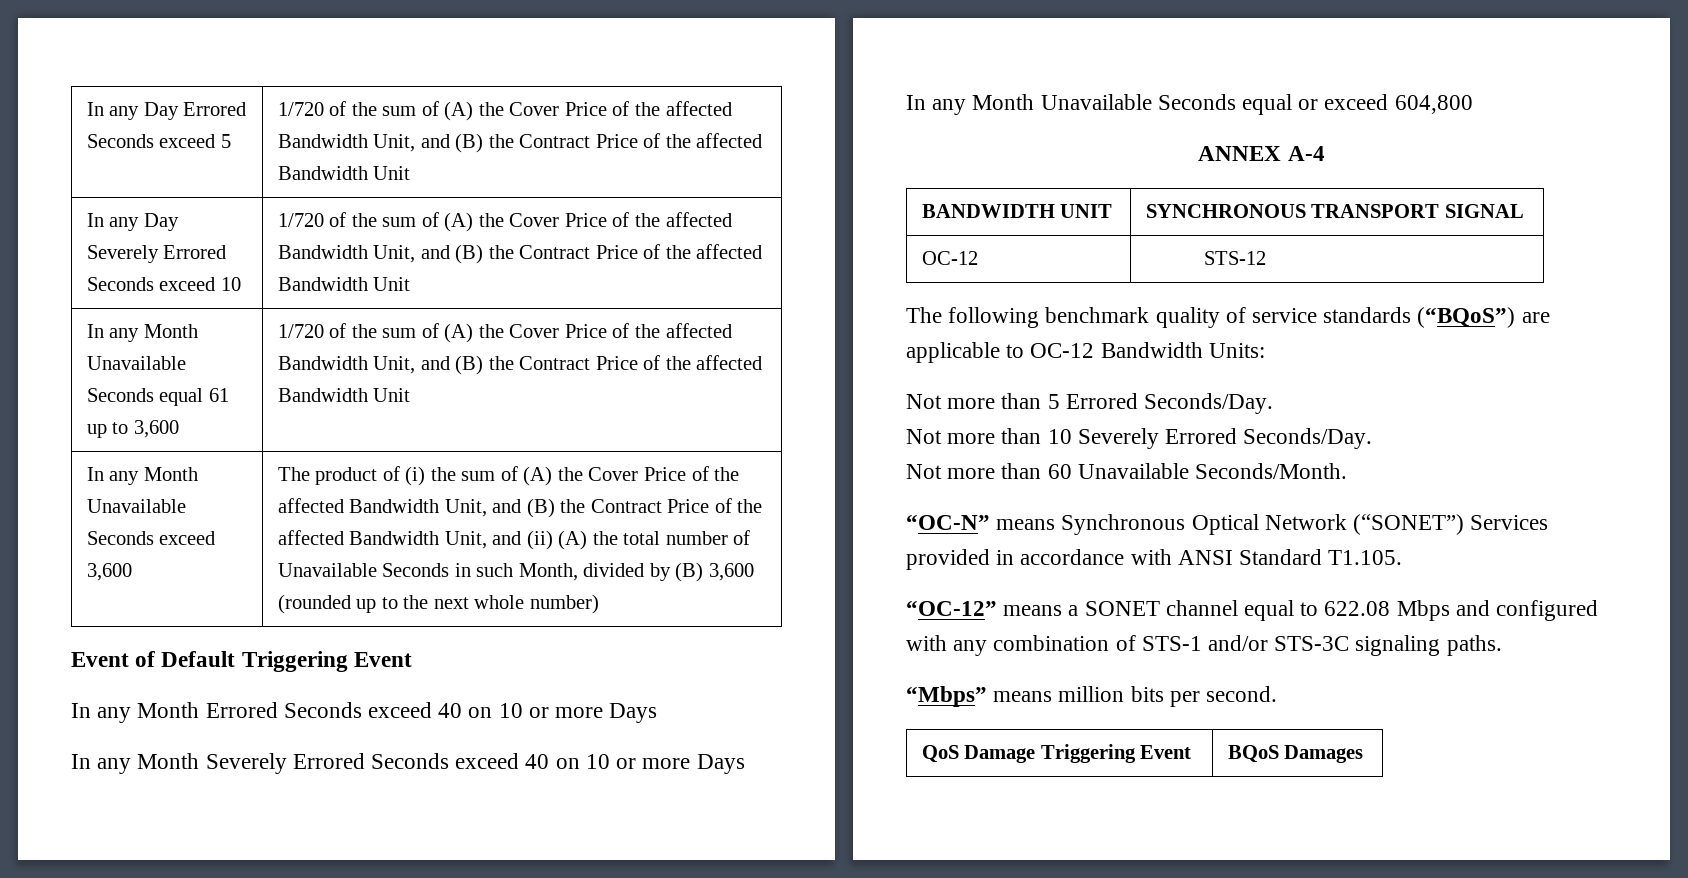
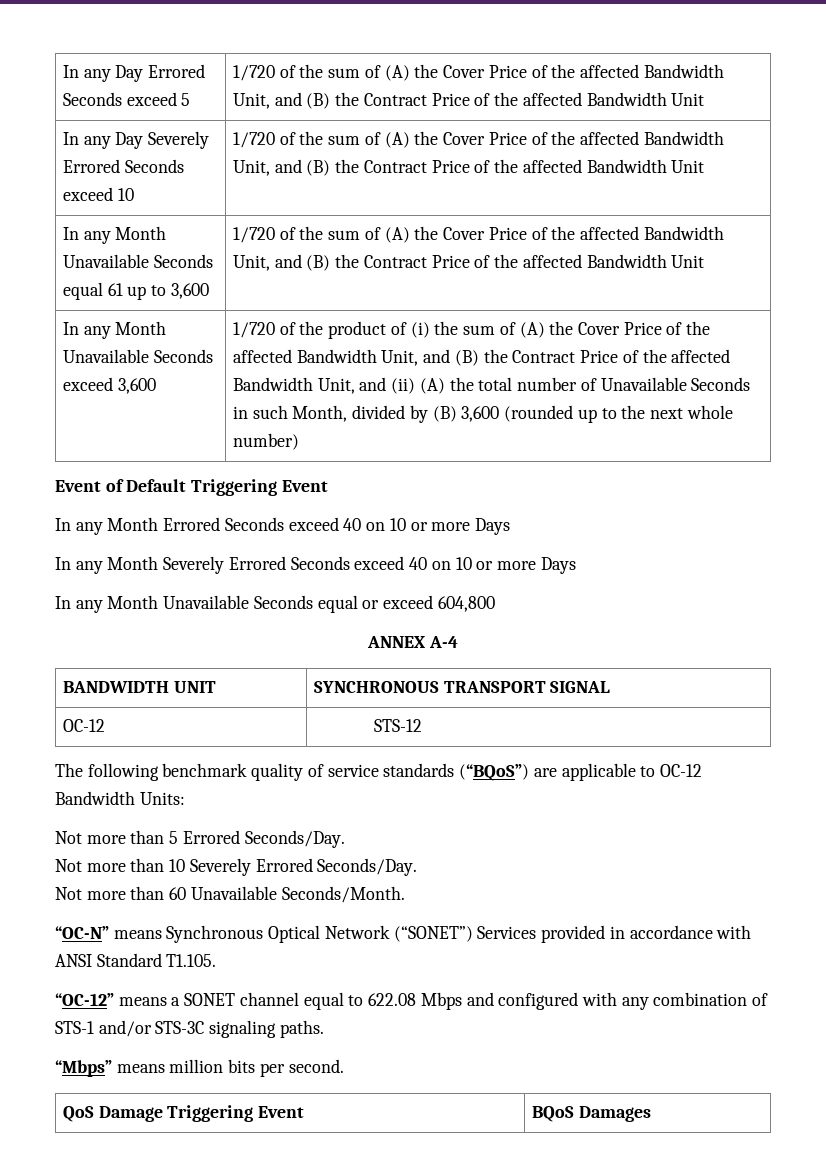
[277,467,310,481] The -> [233,321,324,338] 1/720 of the

